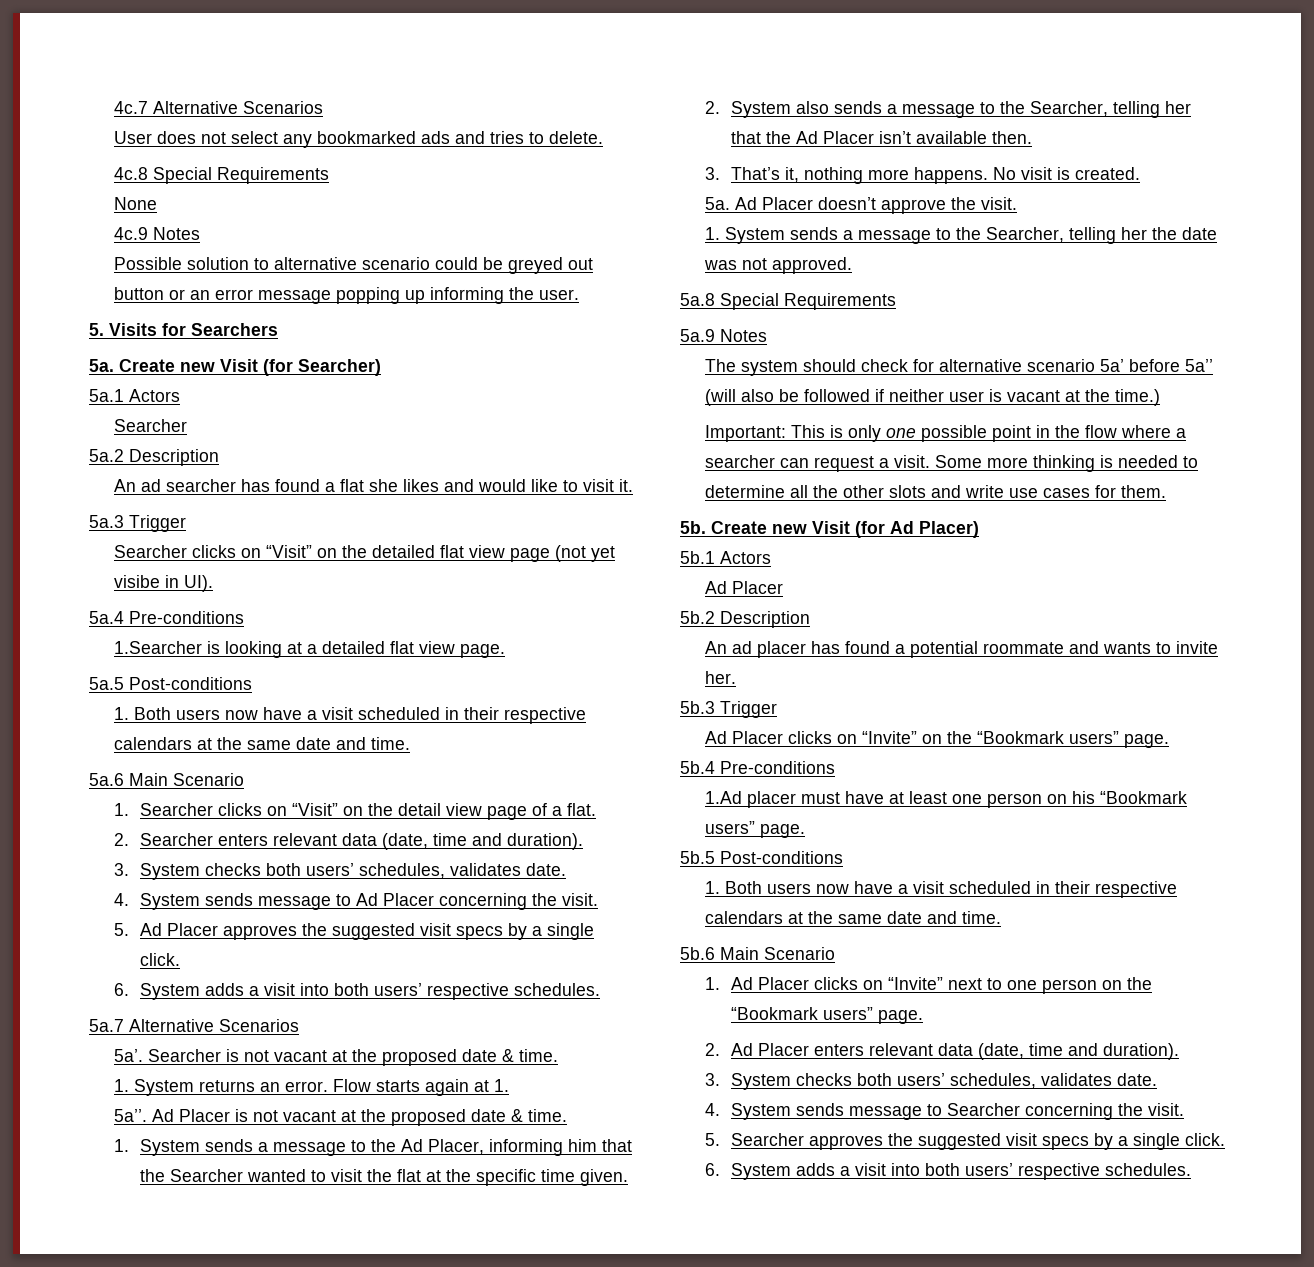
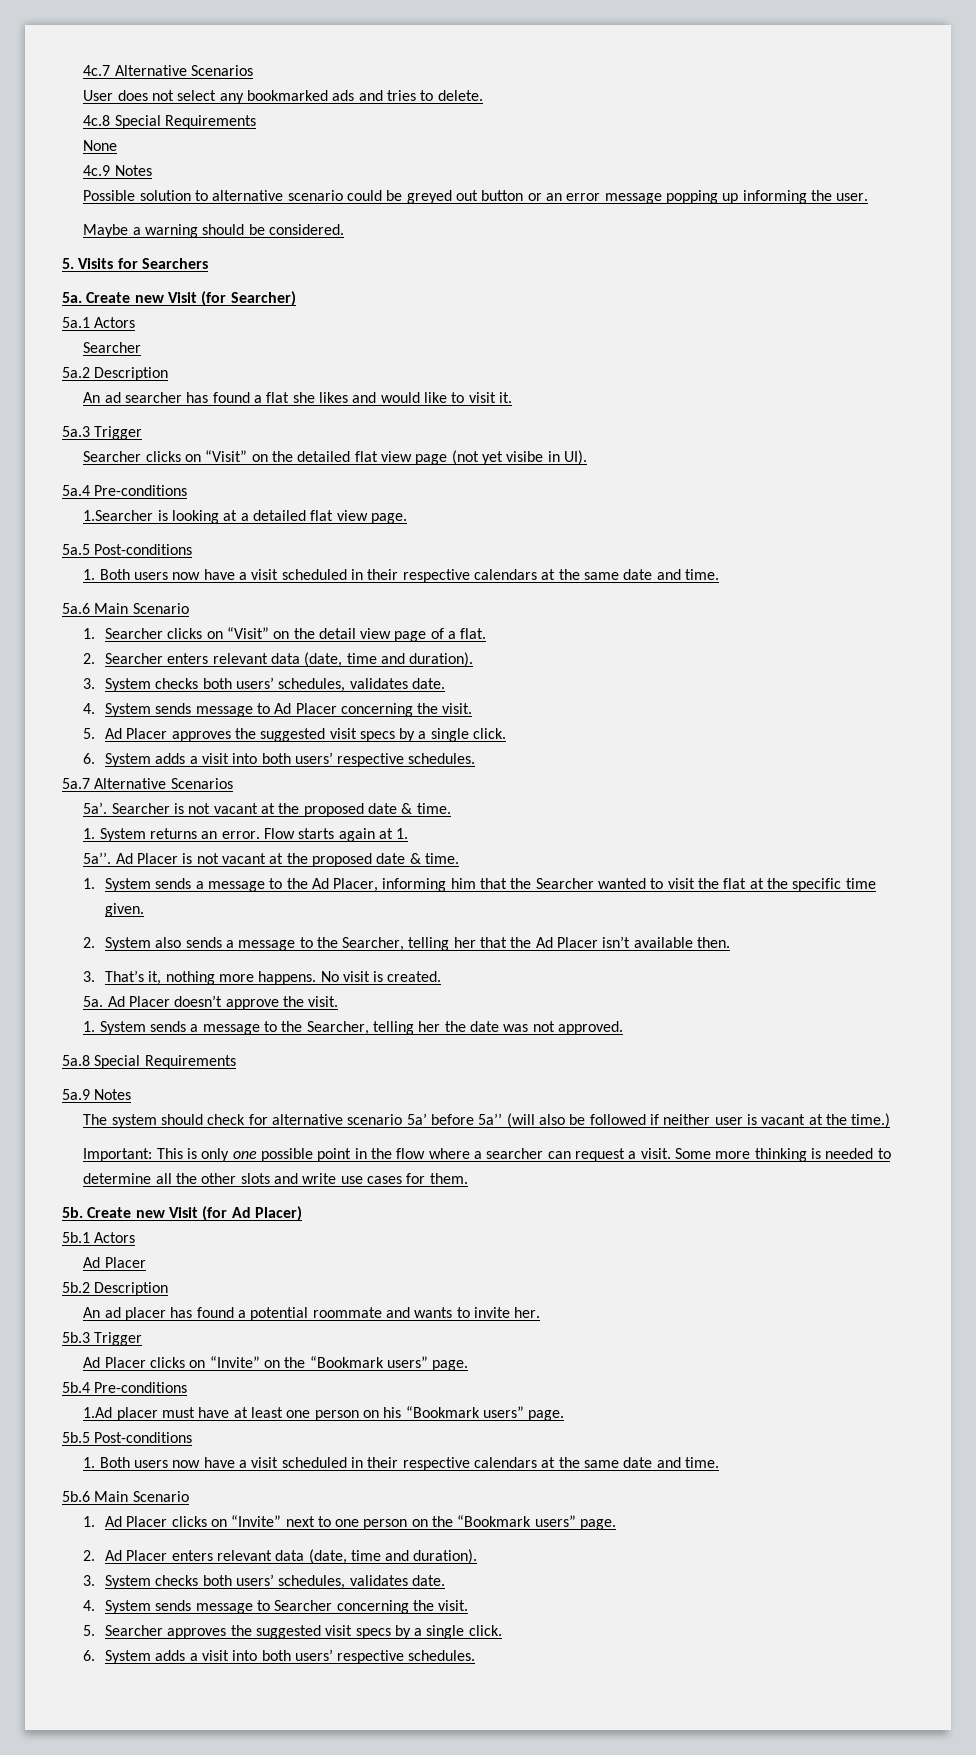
(580, 294) none -> [83,224,345,238] // Maybe a warning should be considered.

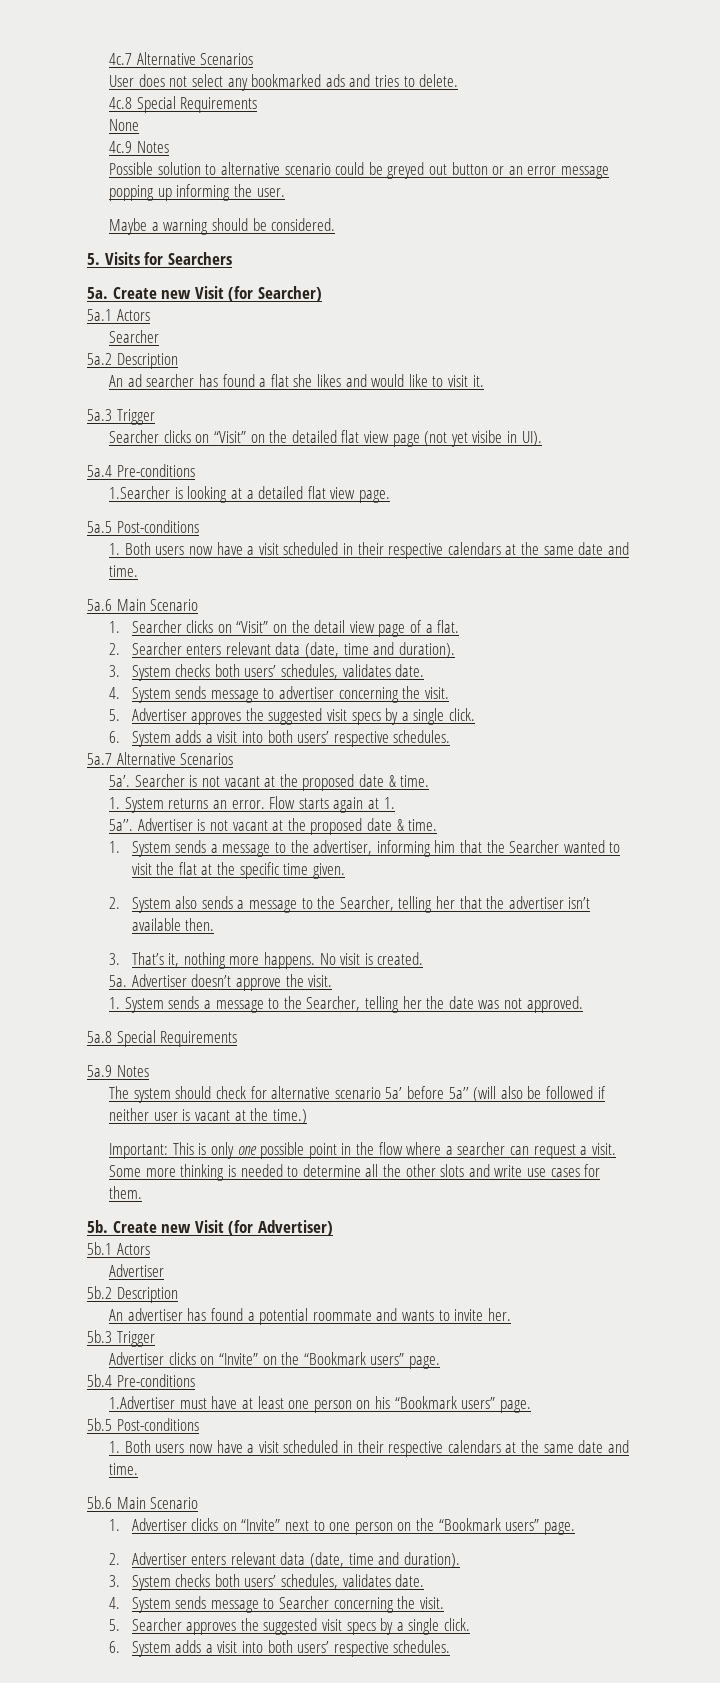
[274,703,473,717] [83,728,168,739] Ad Placer concerning the visit. // 5. Ad Placer -> [278,686,449,703] [109,708,187,721] advertiser concerning the visit. // 5. Advertiser
[115,853,179,864] Ad Placer -> [137,818,193,831] Advertiser
[311,878,379,892] Ad Placer, -> [313,840,373,855] advertiser,
[535,937,599,948] Ad Placer -> [508,896,564,909] advertiser
[107,996,171,1007] Ad Placer -> [131,974,187,987] Advertiser
[231,1206,302,1221] Ad Placer) -> [257,1220,333,1236] Advertiser)
[83,1257,146,1268] Ad Placer -> [109,1264,165,1277] Advertiser
[104,1307,167,1321] ad placer -> [127,1308,183,1321] advertiser
[83,1357,146,1368] Ad Placer -> [109,1352,165,1365] Advertiser
[83,1407,158,1421] 1.Ad placer -> [109,1396,176,1409] 1.Advertiser
[104,1516,168,1527] Ad Placer -> [131,1518,187,1531] Advertiser
[104,1550,168,1561] Ad Placer -> [131,1552,187,1565] Advertiser

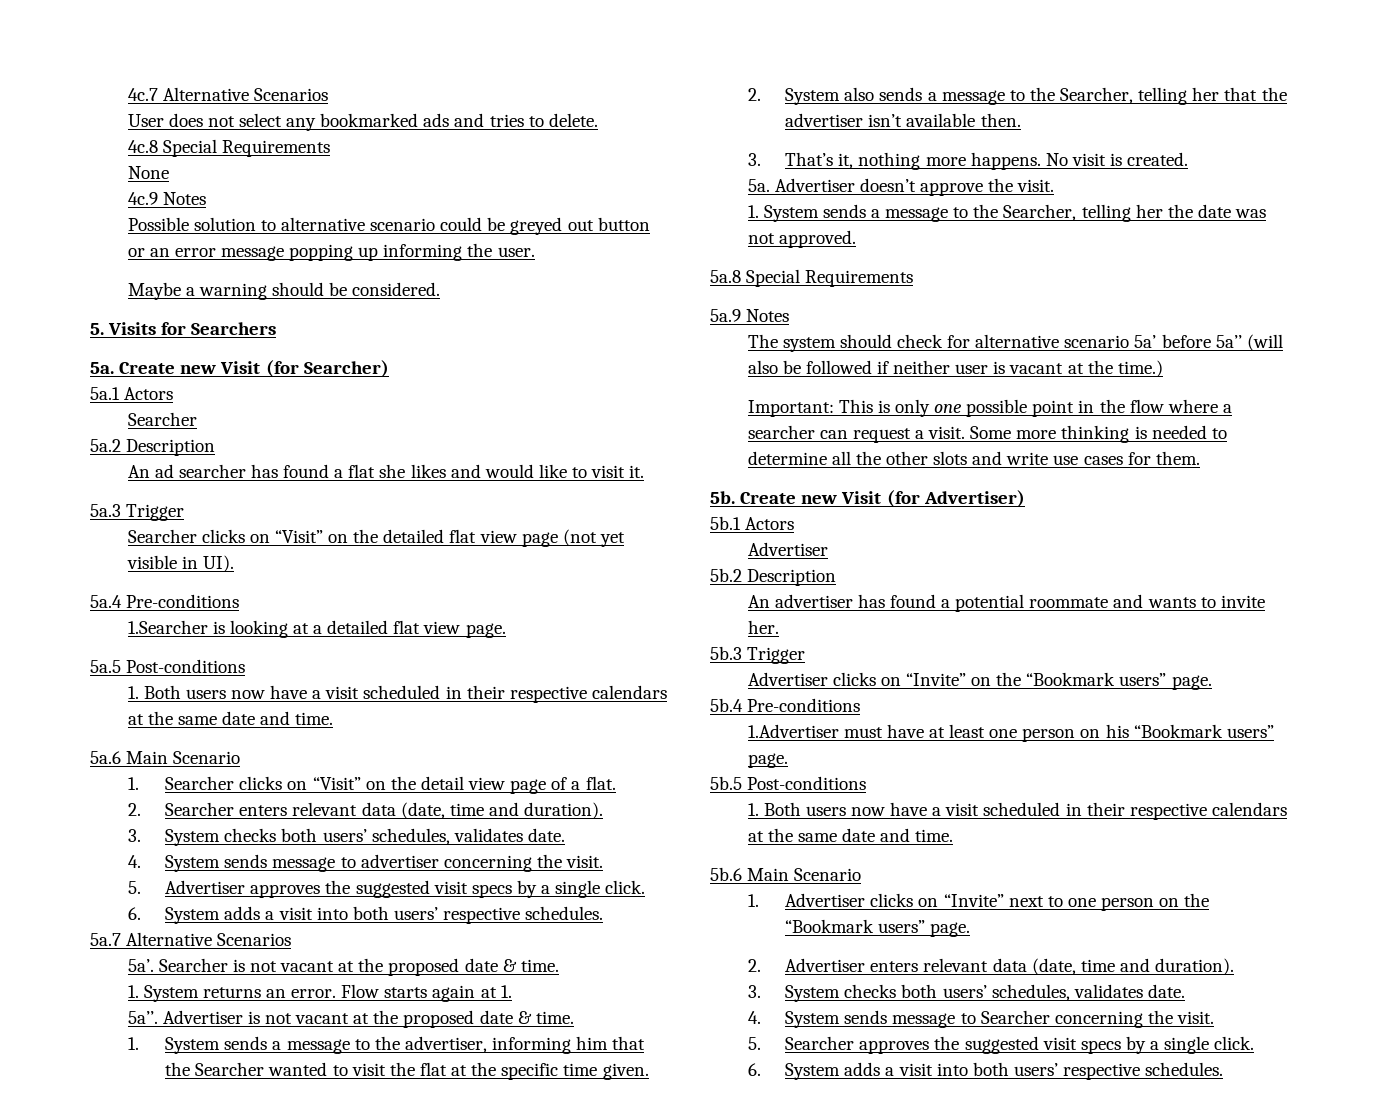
[472,430,503,443] visibe -> [126,555,177,569] visible

